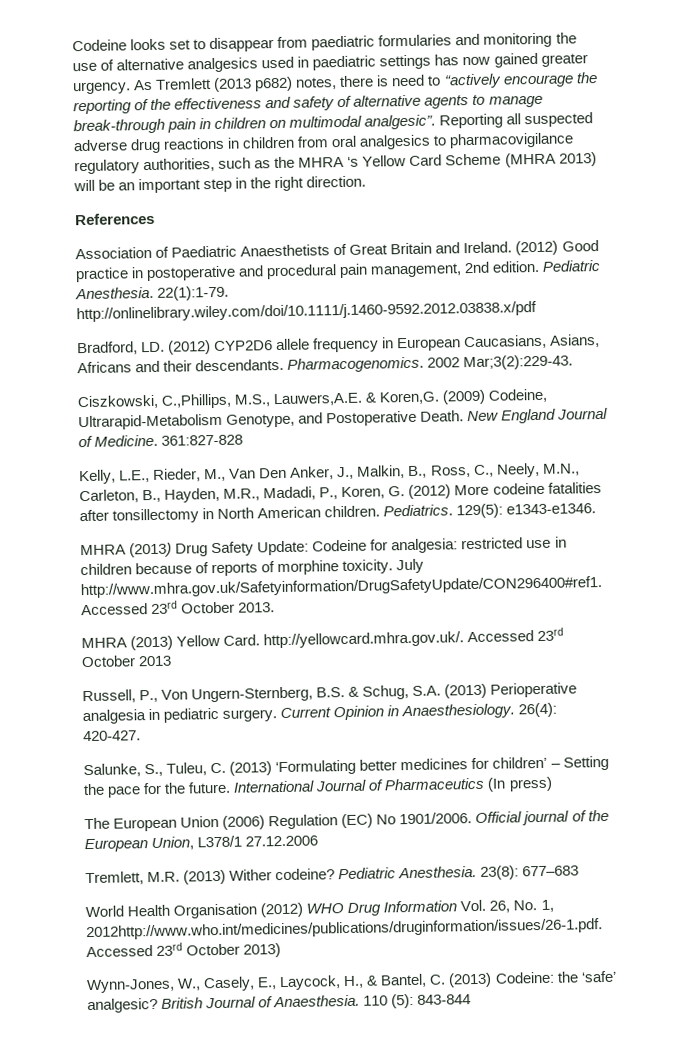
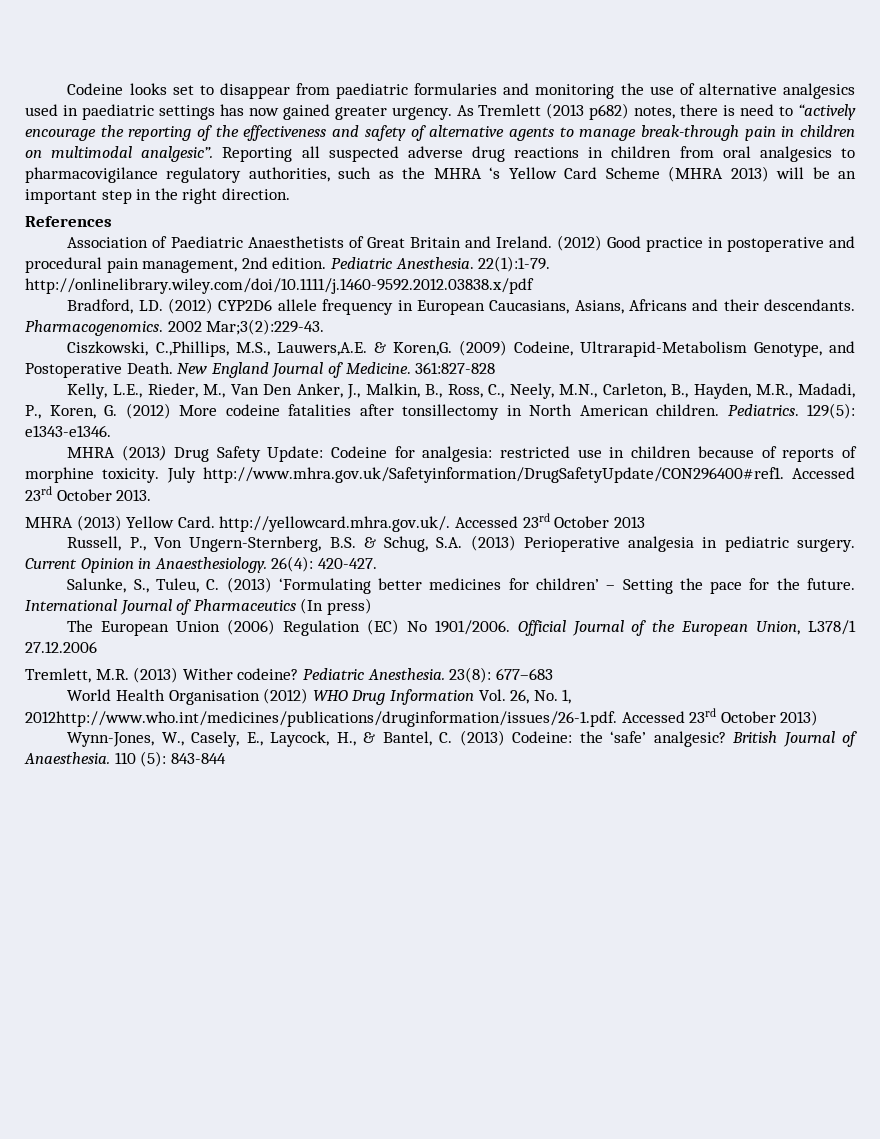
[522,810,570,826] journal -> [571,620,624,636] Journal

